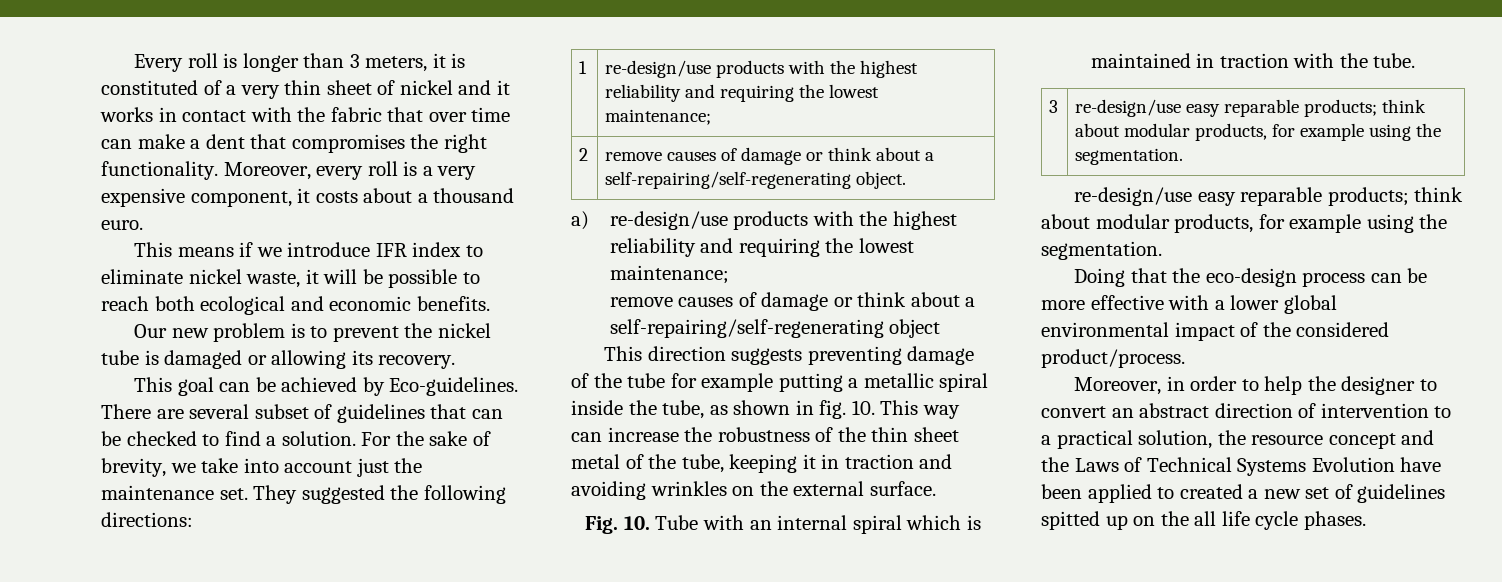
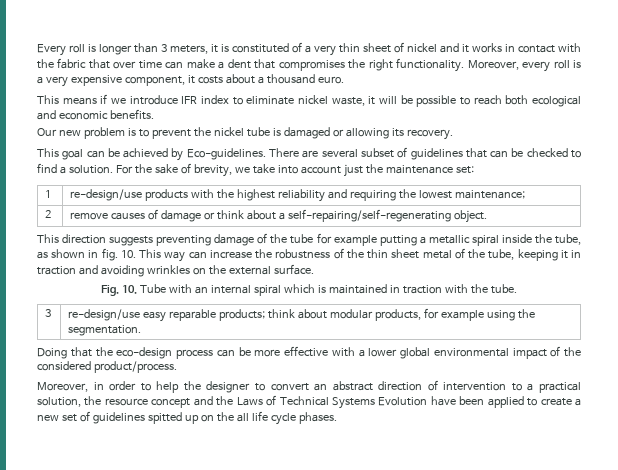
[219,485,506,504] [101,512,193,527] set. They suggested the following directions: -> [455,166,474,174] set:
[571,211,957,230] [609,238,914,257] [609,265,729,284] [609,292,976,311] [609,319,941,338] // a) re-design/use products with the highest reliability and requiring the lowest maintenance; // remove causes of damage or think about a self-repairing/self-regenerating object -> (488, 216) none
[1074,187,1464,206] [1041,214,1448,233] [1041,241,1162,260] // re-design/use easy reparable products; think about modular products, for example using the segmentation. -> (142, 330) none
[1179,484,1243,499] created -> [540,398,572,406] create

